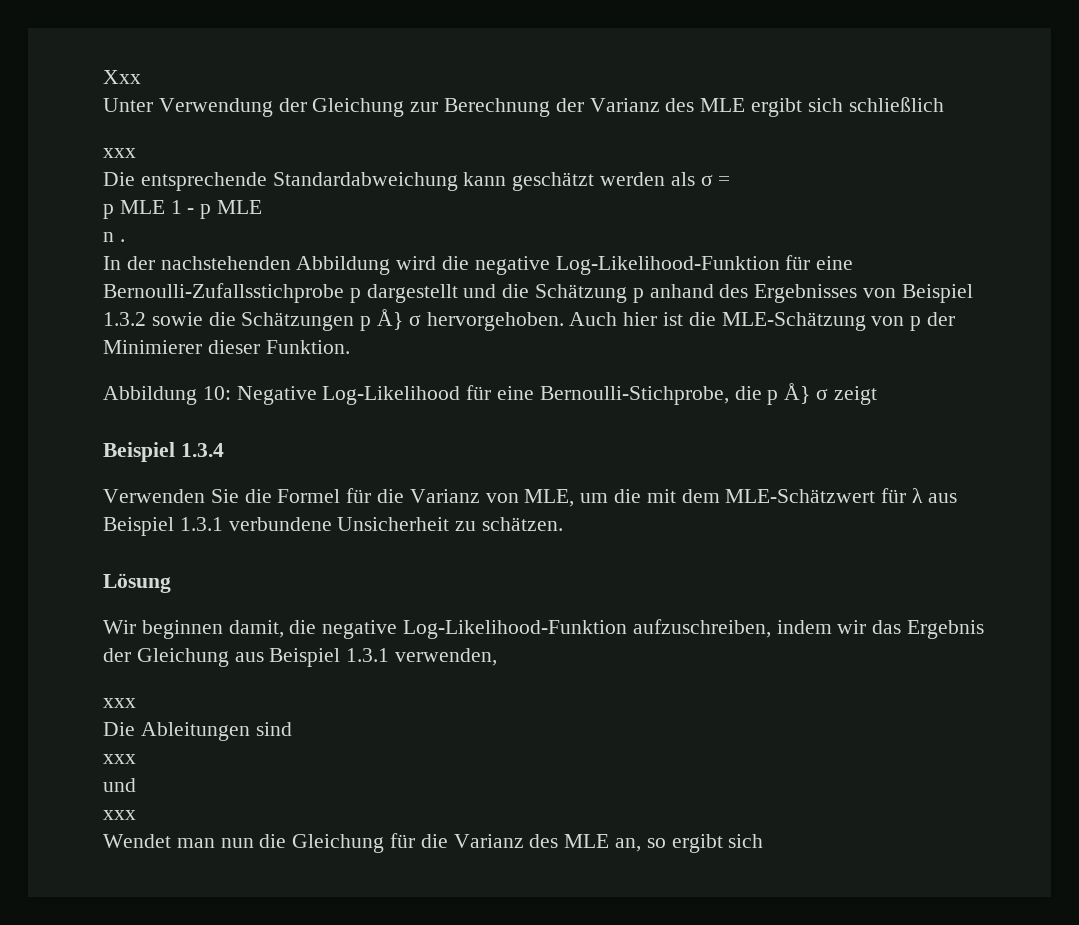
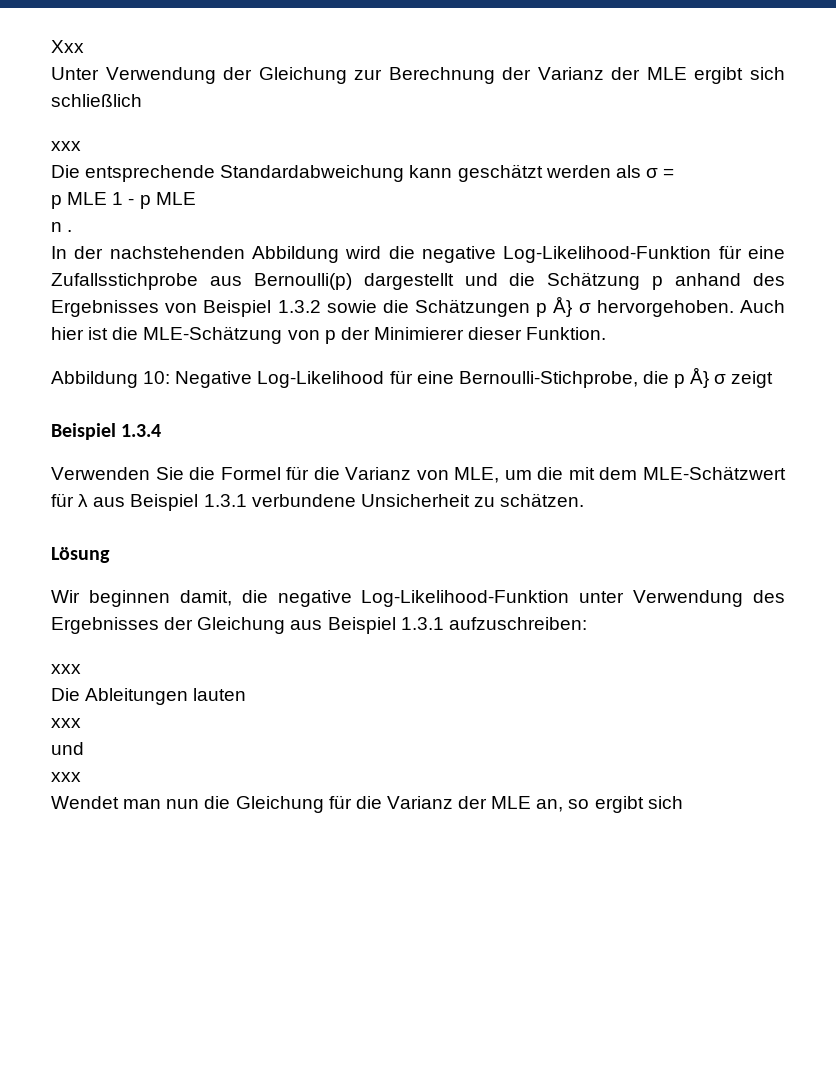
[665,98,695,112] des -> [611,67,641,80] der
[103,283,361,303] Bernoulli-Zufallsstichprobe p -> [51,273,352,290] Zufallsstichprobe aus Bernoulli(p)
[632,619,985,639] aufzuschreiben, indem wir das Ergebnis -> [579,590,785,607] [51,617,159,634] unter Verwendung des Ergebnisses
[395,648,498,666] verwenden, -> [448,617,587,630] aufzuschreiben:
[255,722,292,736] sind -> [193,688,247,701] lauten
[529,834,559,848] des -> [458,796,488,809] der

